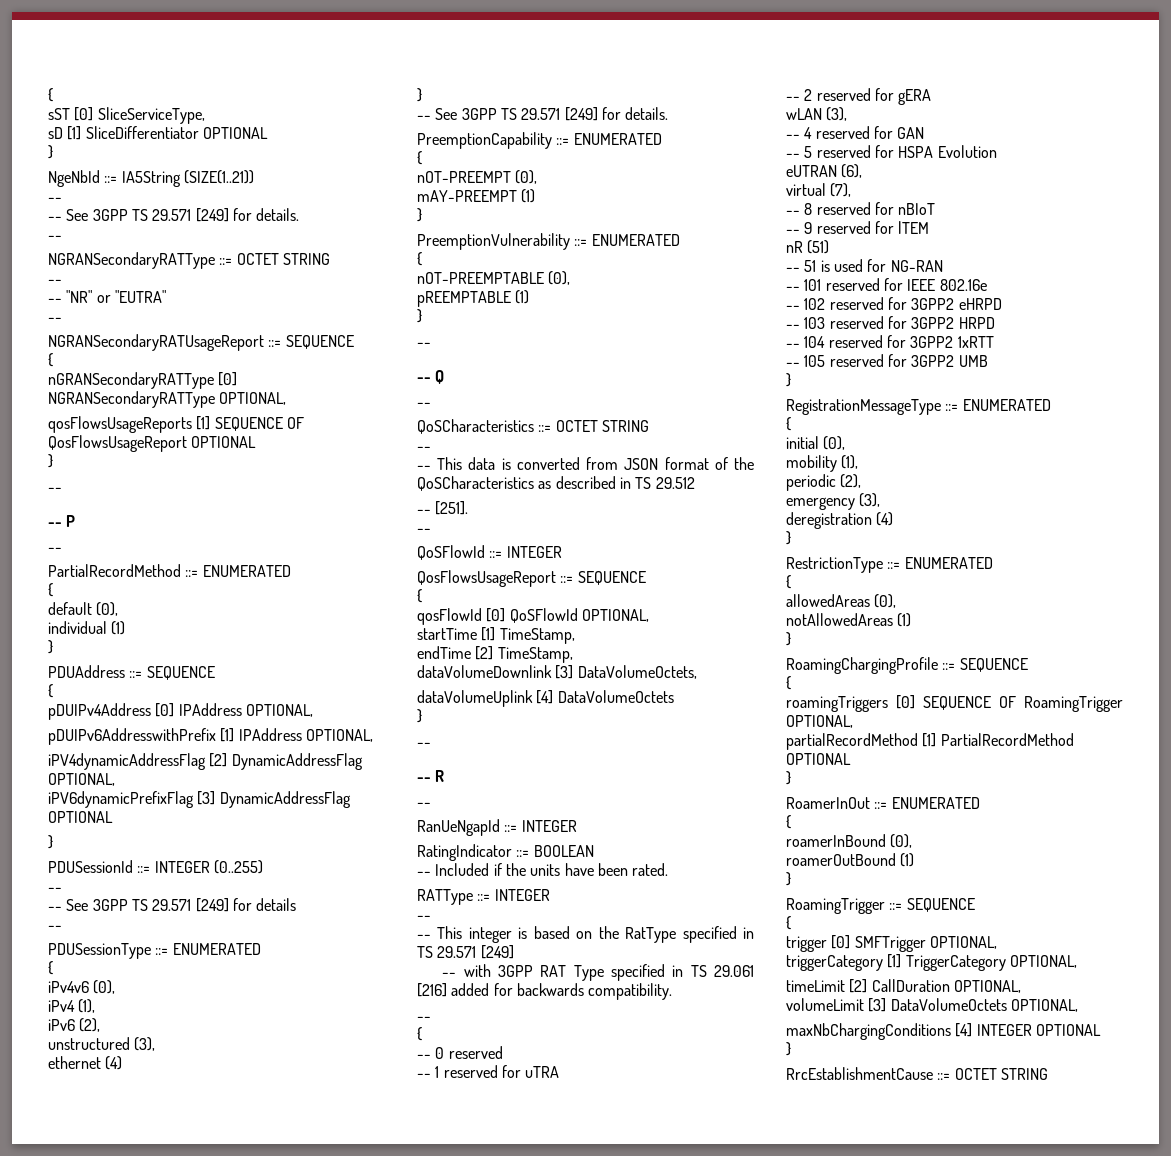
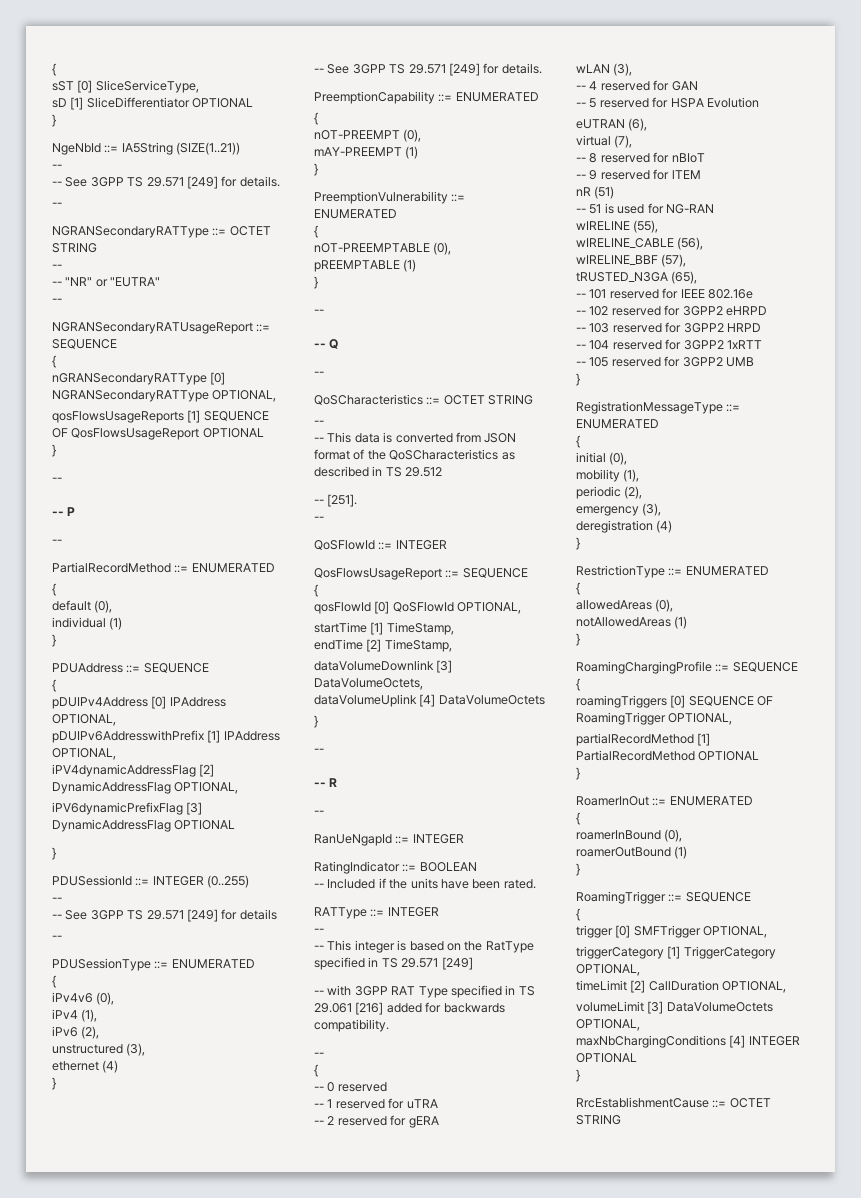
(943, 266) none -> [576,220,659,233] [576,237,704,250] [576,254,687,267] [576,271,698,284] // wIRELINE (55), // wIRELINE_CABLE (56), // wIRELINE_BBF (57), // tRUSTED_N3GA (65),

